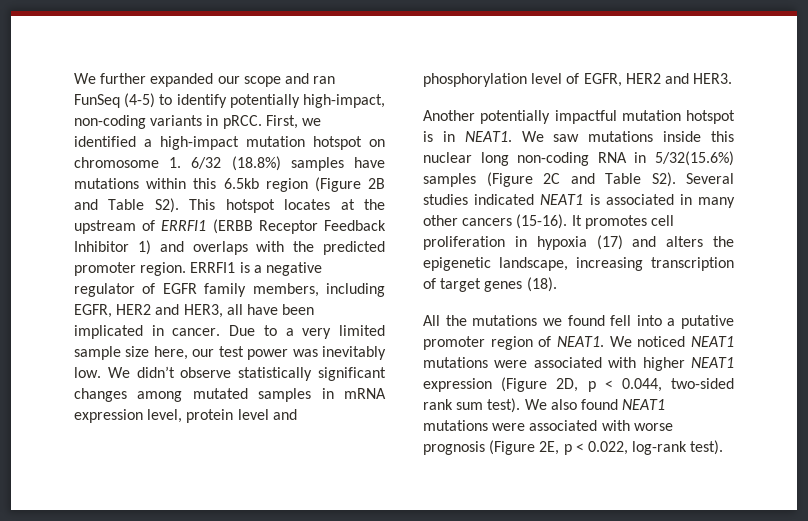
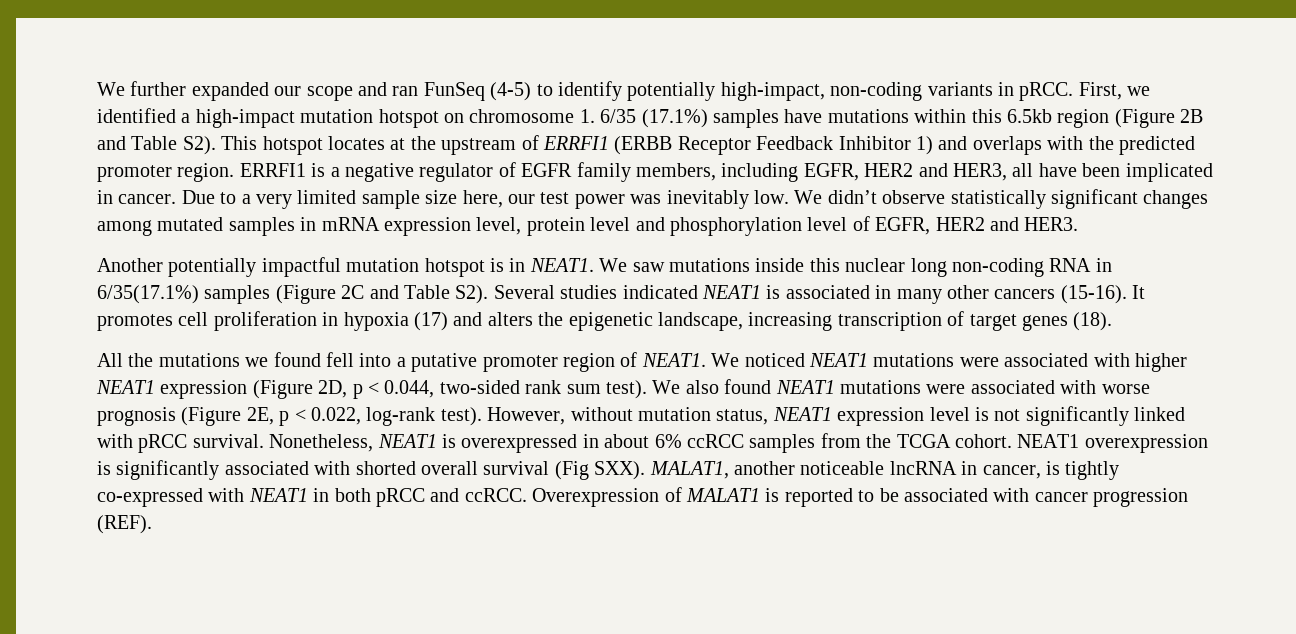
[191,156,281,171] 6/32 (18.8%) -> [600,109,708,128] 6/35 (17.1%)
[655,151,734,166] 5/32(15.6%) -> [97,285,199,304] 6/35(17.1%)
(724, 447) none -> [487,406,1186,426] [97,433,1208,453] [97,460,1120,480] [97,487,1189,507] [97,515,152,534] However, without mutation status, NEAT1 expression level is not significantly linked with pRCC survival. Nonetheless, NEAT1 is overexpressed in about 6% ccRCC samples from the TCGA cohort. NEAT1 overexpression is significantly associated with shorted overall survival (Fig SXX). MALAT1, another noticeable lncRNA in cancer, is tightly co-expressed with NEAT1 in both pRCC and ccRCC. Overexpression of MALAT1 is reported to be associated with cancer progression (REF).

